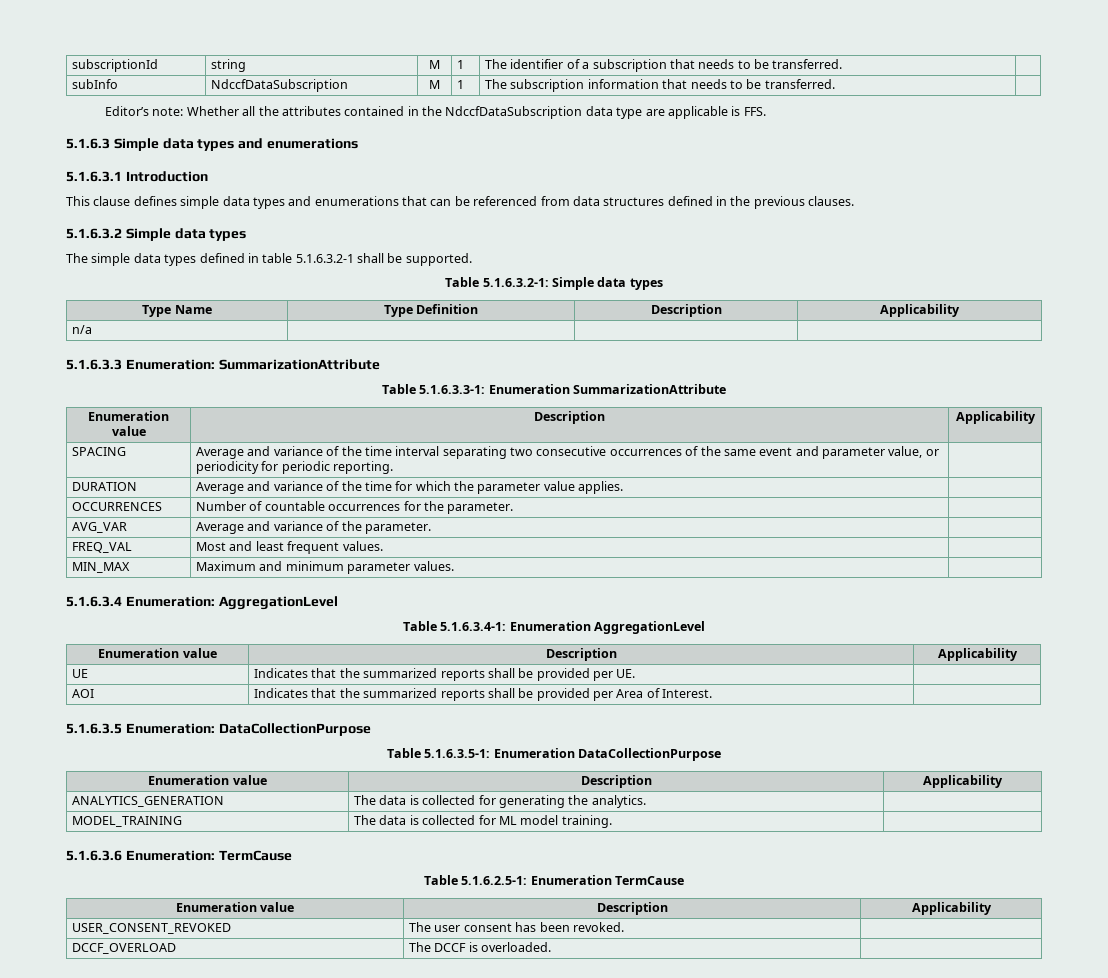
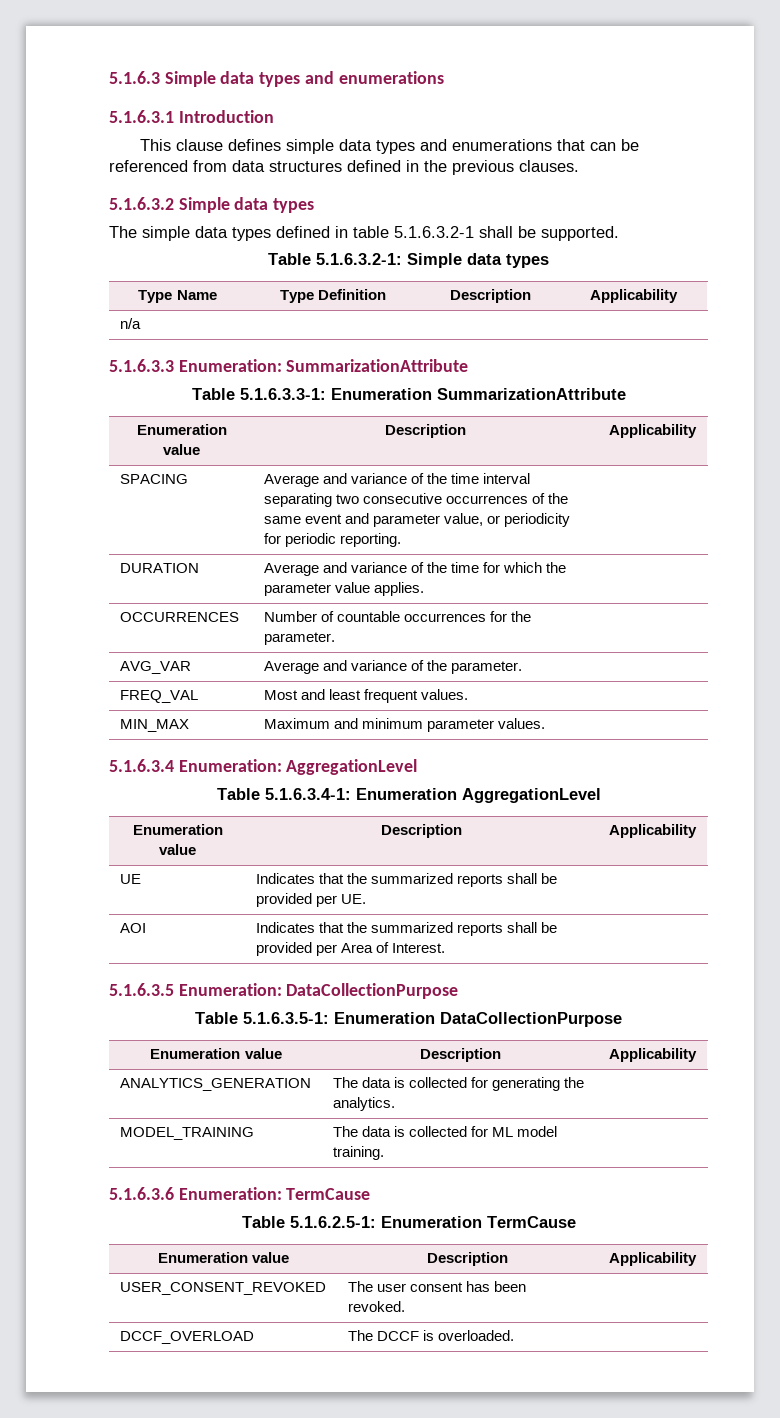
[72,59,159,72] [211,59,247,72] [429,60,440,69] [457,60,465,69] [485,59,843,72] [72,79,119,89] [211,79,349,92] [429,80,440,89] [457,80,465,89] [485,79,835,92] [105,106,766,119] subscriptionId | string | M | 1 | The identifier of a subscription that needs to be transferred. | // subInfo | NdccfDataSubscription | M | 1 | The subscription information that needs to be transferred. | // Editor’s note: Whether all the attributes contained in the NdccfDataSubscription data type are applicable is FFS. // -> (109, 77) none

